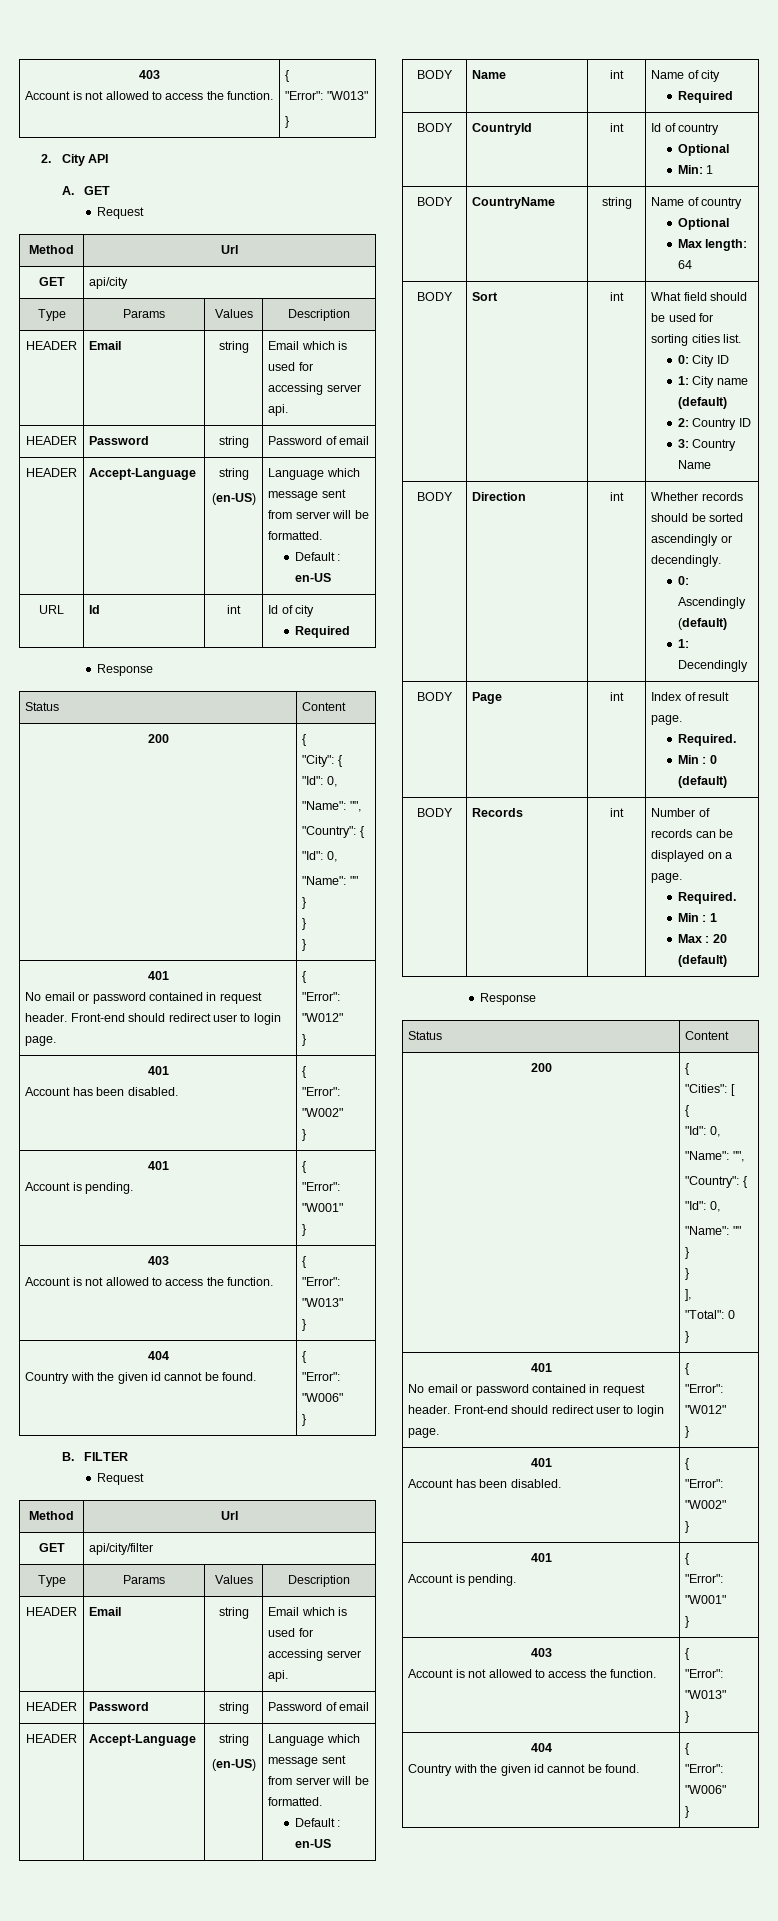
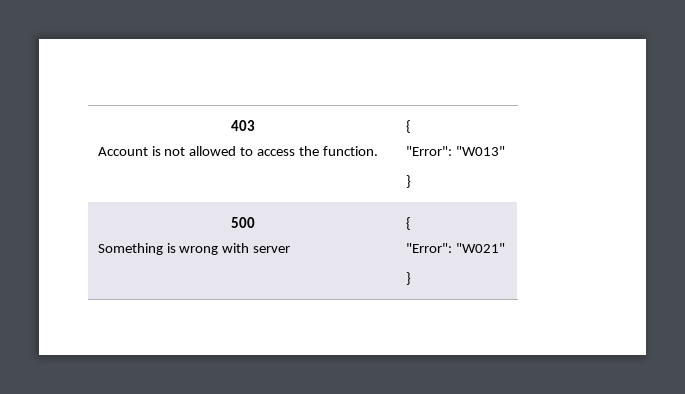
[40,154,109,166] [62,186,110,195] [97,207,145,219] [29,245,74,254] [221,245,238,254] [38,277,65,286] [89,277,129,289] [37,309,66,321] [123,309,165,318] [214,309,253,318] [288,309,350,321] [26,341,77,350] [89,341,122,350] [218,341,249,353] [268,341,348,350] [268,362,313,371] [268,383,361,395] [268,404,289,416] [26,436,77,445] [89,436,150,445] [218,436,249,448] [268,436,370,445] [26,468,77,477] [89,468,197,480] [218,468,249,480] [211,493,256,505] [268,468,360,480] [268,489,346,501] [268,510,369,519] [268,531,323,540] [295,552,341,561] [295,573,332,582] [39,605,64,614] [89,605,101,614] [227,605,241,614] [268,605,315,617] [295,626,351,638] [97,664,154,676] [25,702,60,711] [302,702,347,711] [147,734,169,743] [302,734,307,746] [302,755,342,767] [302,776,337,787] [302,801,361,812] [302,826,364,838] [302,851,337,862] [302,876,358,885] [302,897,307,909] [302,918,307,930] [302,939,307,951] [147,971,169,980] [25,992,262,1004] [25,1013,281,1025] [25,1036,57,1046] [302,971,307,983] [302,992,341,1001] [302,1013,344,1022] [302,1034,307,1046] [147,1066,169,1075] [25,1087,178,1096] [302,1066,307,1078] [302,1087,341,1096] [302,1108,344,1117] [302,1129,307,1141] [147,1161,169,1170] [25,1182,134,1194] [302,1161,307,1173] [302,1182,341,1191] [302,1203,344,1212] [302,1224,307,1236] [147,1256,169,1265] [25,1277,274,1286] [302,1256,307,1268] [302,1277,341,1286] [302,1298,344,1307] [302,1319,307,1331] [147,1351,169,1360] [25,1372,257,1384] [302,1351,307,1363] [302,1372,341,1381] [302,1393,344,1402] [302,1414,307,1426] [62,1452,128,1461] [97,1473,145,1485] [29,1511,74,1520] [221,1511,238,1520] [38,1543,65,1552] [89,1543,154,1555] [37,1575,66,1587] [123,1575,165,1584] [214,1575,253,1584] [288,1575,350,1587] [26,1607,77,1616] [89,1607,122,1616] [218,1607,249,1619] [268,1607,348,1616] [268,1628,313,1637] [268,1649,361,1661] [268,1670,289,1682] [26,1702,77,1711] [89,1702,150,1711] [218,1702,249,1714] [268,1702,370,1711] [26,1734,77,1743] [89,1734,197,1746] [218,1734,249,1746] [211,1759,256,1771] [268,1734,360,1746] [268,1755,346,1767] [268,1776,369,1785] [268,1797,323,1806] [295,1818,341,1827] [295,1839,332,1848] [417,70,453,79] [472,70,507,79] [610,70,624,79] [651,70,721,82] [678,91,734,103] [417,123,453,132] [472,123,533,135] [610,123,624,132] [651,123,720,135] [678,144,730,156] [678,165,714,174] [417,197,453,206] [472,197,556,209] [601,197,632,209] [651,197,743,209] [678,218,730,230] [678,239,748,251] [678,260,693,269] [417,292,453,301] [472,292,499,301] [610,292,624,301] [651,292,748,301] [651,313,714,322] [651,334,742,346] [678,355,729,367] [678,376,748,388] [678,397,728,409] [678,418,751,430] [678,439,737,451] [678,460,712,469] [417,492,453,501] [472,492,527,501] [610,492,624,501] [651,492,743,501] [651,513,744,522] [651,534,732,546] [651,555,722,567] [678,576,690,585] [678,597,747,609] [678,618,728,630] [678,639,690,648] [678,660,749,672] [417,692,453,701] [472,692,503,704] [610,692,624,701] [651,692,730,701] [651,715,683,725] [678,734,737,746] [678,755,717,764] [678,776,728,788] [417,808,453,817] [472,808,524,817] [610,808,624,817] [651,808,710,817] [651,829,734,838] [651,850,733,862] [651,873,683,883] [678,892,737,904] [678,913,717,922] [678,934,727,943] [678,955,728,967] [480,993,537,1005] [408,1031,443,1040] [685,1031,730,1040] [530,1063,552,1072] [685,1063,690,1075] [685,1084,735,1096] [685,1105,690,1117] [685,1126,720,1137] [685,1151,744,1162] [685,1176,747,1188] [685,1201,720,1212] [685,1226,741,1235] [685,1247,690,1259] [685,1268,690,1280] [685,1289,692,1301] [685,1310,735,1319] [685,1331,690,1343] [530,1363,552,1372] [408,1384,645,1396] [408,1405,664,1417] [408,1428,440,1438] [685,1363,690,1375] [685,1384,724,1393] [685,1405,727,1414] [685,1426,690,1438] [530,1458,552,1467] [408,1479,561,1488] [685,1458,690,1470] [685,1479,724,1488] [685,1500,727,1509] [685,1521,690,1533] [530,1553,552,1562] [408,1574,517,1586] [685,1553,690,1565] [685,1574,724,1583] [685,1595,727,1604] [685,1616,690,1628] [530,1648,552,1657] [408,1669,657,1678] [685,1648,690,1660] [685,1669,724,1678] [685,1690,727,1699] [685,1711,690,1723] [530,1743,552,1752] [408,1764,640,1776] [685,1743,690,1755] [685,1764,724,1773] [685,1785,727,1794] [685,1806,690,1818] // 2. City API // A. GET // Request // Method | Url // GET | api/city // Type | Params | Values | Description // HEADER | Email | string | Email which is used for accessing server api. // HEADER | Password | string | Password of email // HEADER | Accept-Language | string // (en-US) | Language which message sent from server will be formatted. // Default : en-US // URL | Id | int | Id of city // Required // Response // Status | Content // 200 | { // "City": { // "Id": 0, // "Name": "", // "Country": { // "Id": 0, // "Name": "" // } // } // } // 401 // No email or password contained in request header. Front-end should redirect user to login page. | { // "Error": "W012" // } // 401 // Account has been disabled. | { // "Error": "W002" // } // 401 // Account is pending. | { // "Error": "W001" // } // 403 // Account is not allowed to access the function. | { // "Error": "W013" // } // 404 // Country with the given id cannot be found. | { // "Error": "W006" // } // B. FILTER // Request // Method | Url // GET | api/city/filter // Type | Params | Values | Description // HEADER | Email | string | Email which is used for accessing server api. // HEADER | Password | string | Password of email // HEADER | Accept-Language | string // (en-US) | Language which message sent from server will be formatted. // Default : en-US // BODY | Name | int | Name of city // Required // BODY | CountryId | int | Id of country // Optional // Min: 1 // BODY | CountryName | string | Name of country // Optional // Max length: 64 // BODY | Sort | int | What field should be used for sorting cities list. // 0: City ID // 1: City name (default) // 2: Country ID // 3: Country Name // BODY | Direction | int | Whether records should be sorted ascendingly or decendingly. // 0: Ascendingly (default) // 1: Decendingly // BODY | Page | int | Index of result page. // Required. // Min : 0 (default) // BODY | Records | int | Number of records can be displayed on a page. // Required. // Min : 1 // Max : 20 (default) // Response // Status | Content // 200 | { // "Cities": [ // { // "Id": 0, // "Name": "", // "Country": { // "Id": 0, // "Name": "" // } // } // ], // "Total": 0 // } // 401 // No email or password contained in request header. Front-end should redirect user to login page. | { // "Error": "W012" // } // 401 // Account has been disabled. | { // "Error": "W002" // } // 401 // Account is pending. | { // "Error": "W001" // } // 403 // Account is not allowed to access the function. | { // "Error": "W013" // } // 404 // Country with the given id cannot be found. | { // "Error": "W006" // } -> [230,217,255,228] [97,243,291,255] [405,217,411,230] [405,243,505,253] [405,272,411,285] // 500 // Something is wrong with server | { // "Error": "W021" // }

